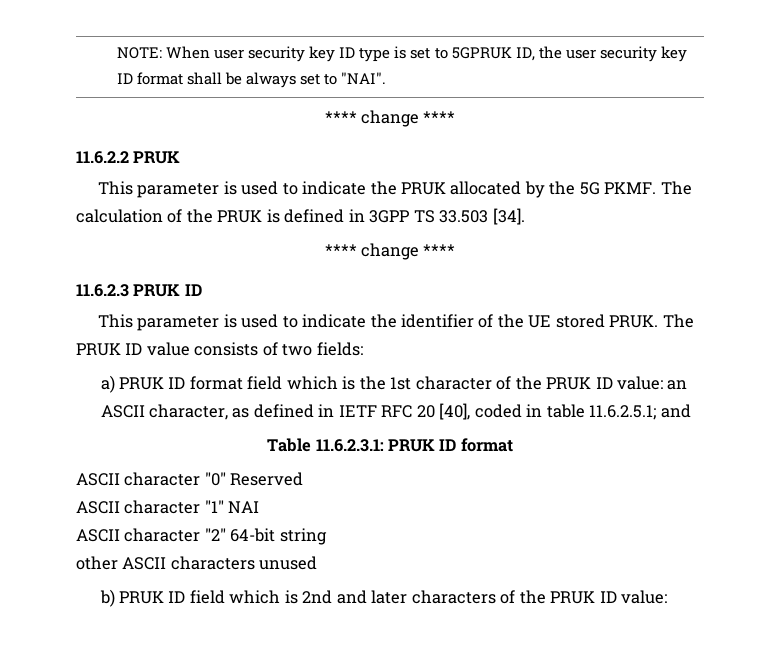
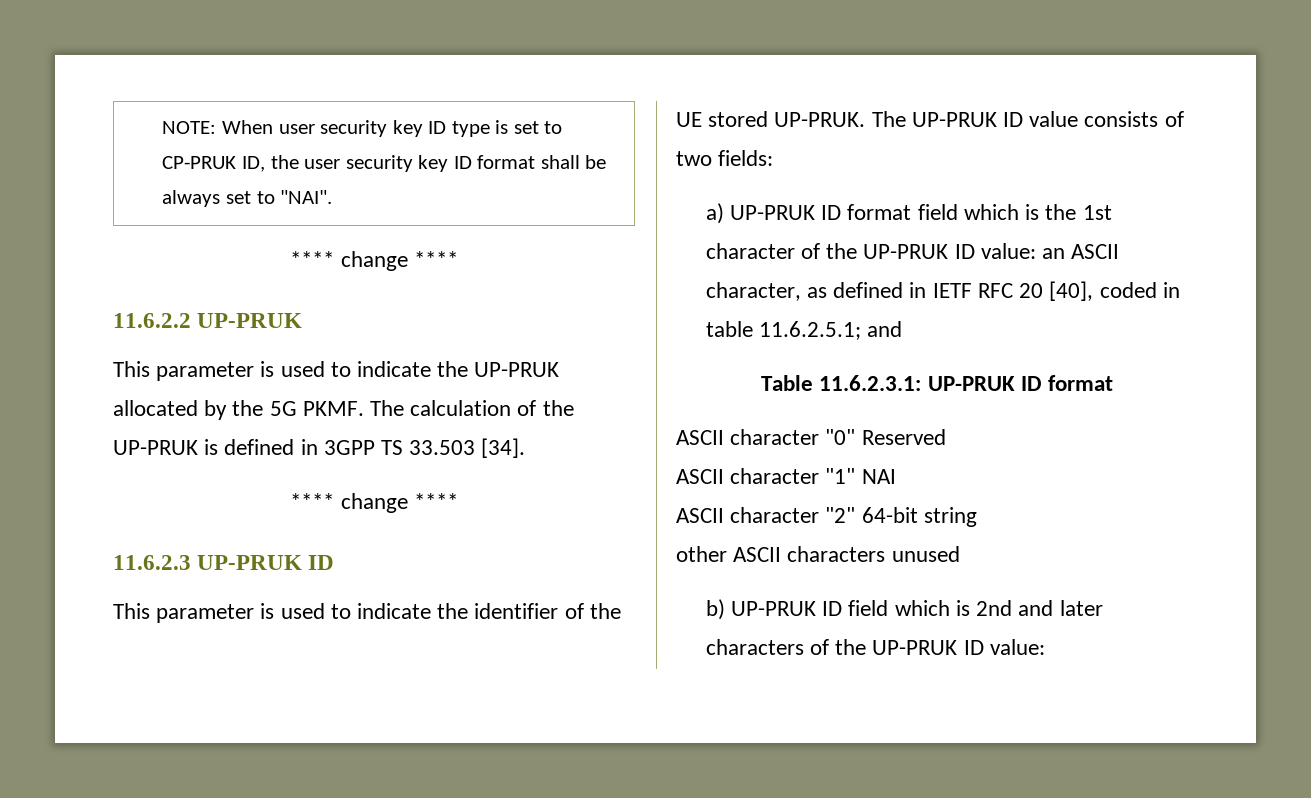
[451,47,512,59] 5GPRUK -> [162,156,237,169] CP-PRUK
[133,151,181,164] [97,181,446,198] PRUK // This parameter is used to indicate the PRUK -> [197,313,303,328] [113,361,560,381] UP-PRUK // This parameter is used to indicate the UP-PRUK
[217,210,263,223] PRUK -> [113,440,198,455] UP-PRUK
[133,284,181,297] PRUK -> [197,555,303,570] UP-PRUK
[609,314,694,328] [76,343,121,356] PRUK. The PRUK -> [774,111,997,127] UP-PRUK. The UP-PRUK
[119,377,165,390] PRUK -> [730,205,816,220] UP-PRUK
[546,377,592,390] PRUK -> [863,244,949,259] UP-PRUK
[388,439,435,452] PRUK -> [927,376,1015,391] UP-PRUK
[119,591,165,604] PRUK -> [731,601,817,616] UP-PRUK
[550,591,596,604] PRUK -> [872,640,958,655] UP-PRUK

